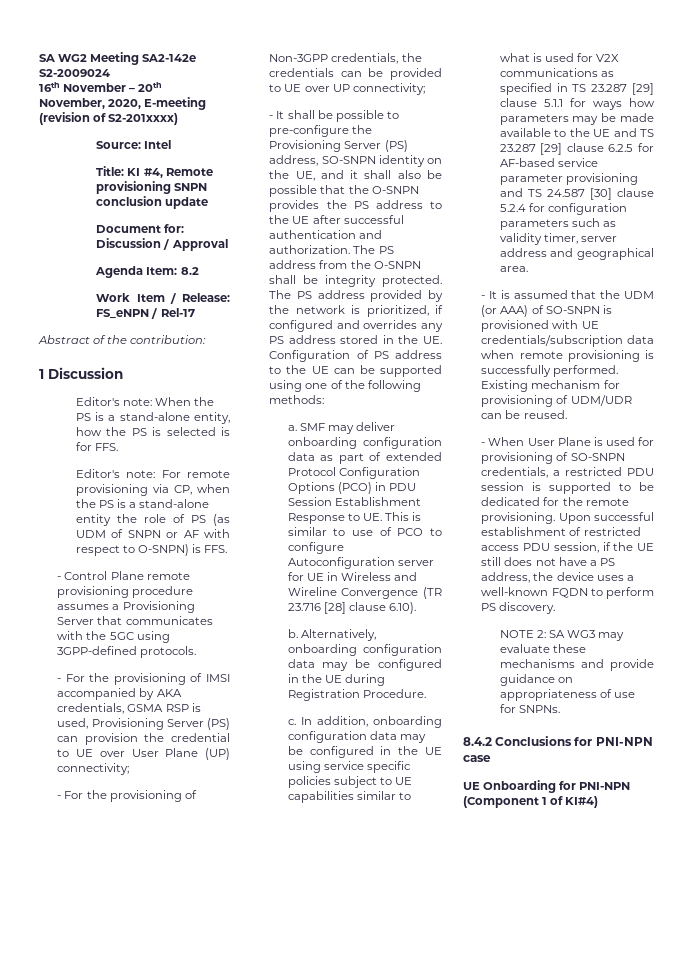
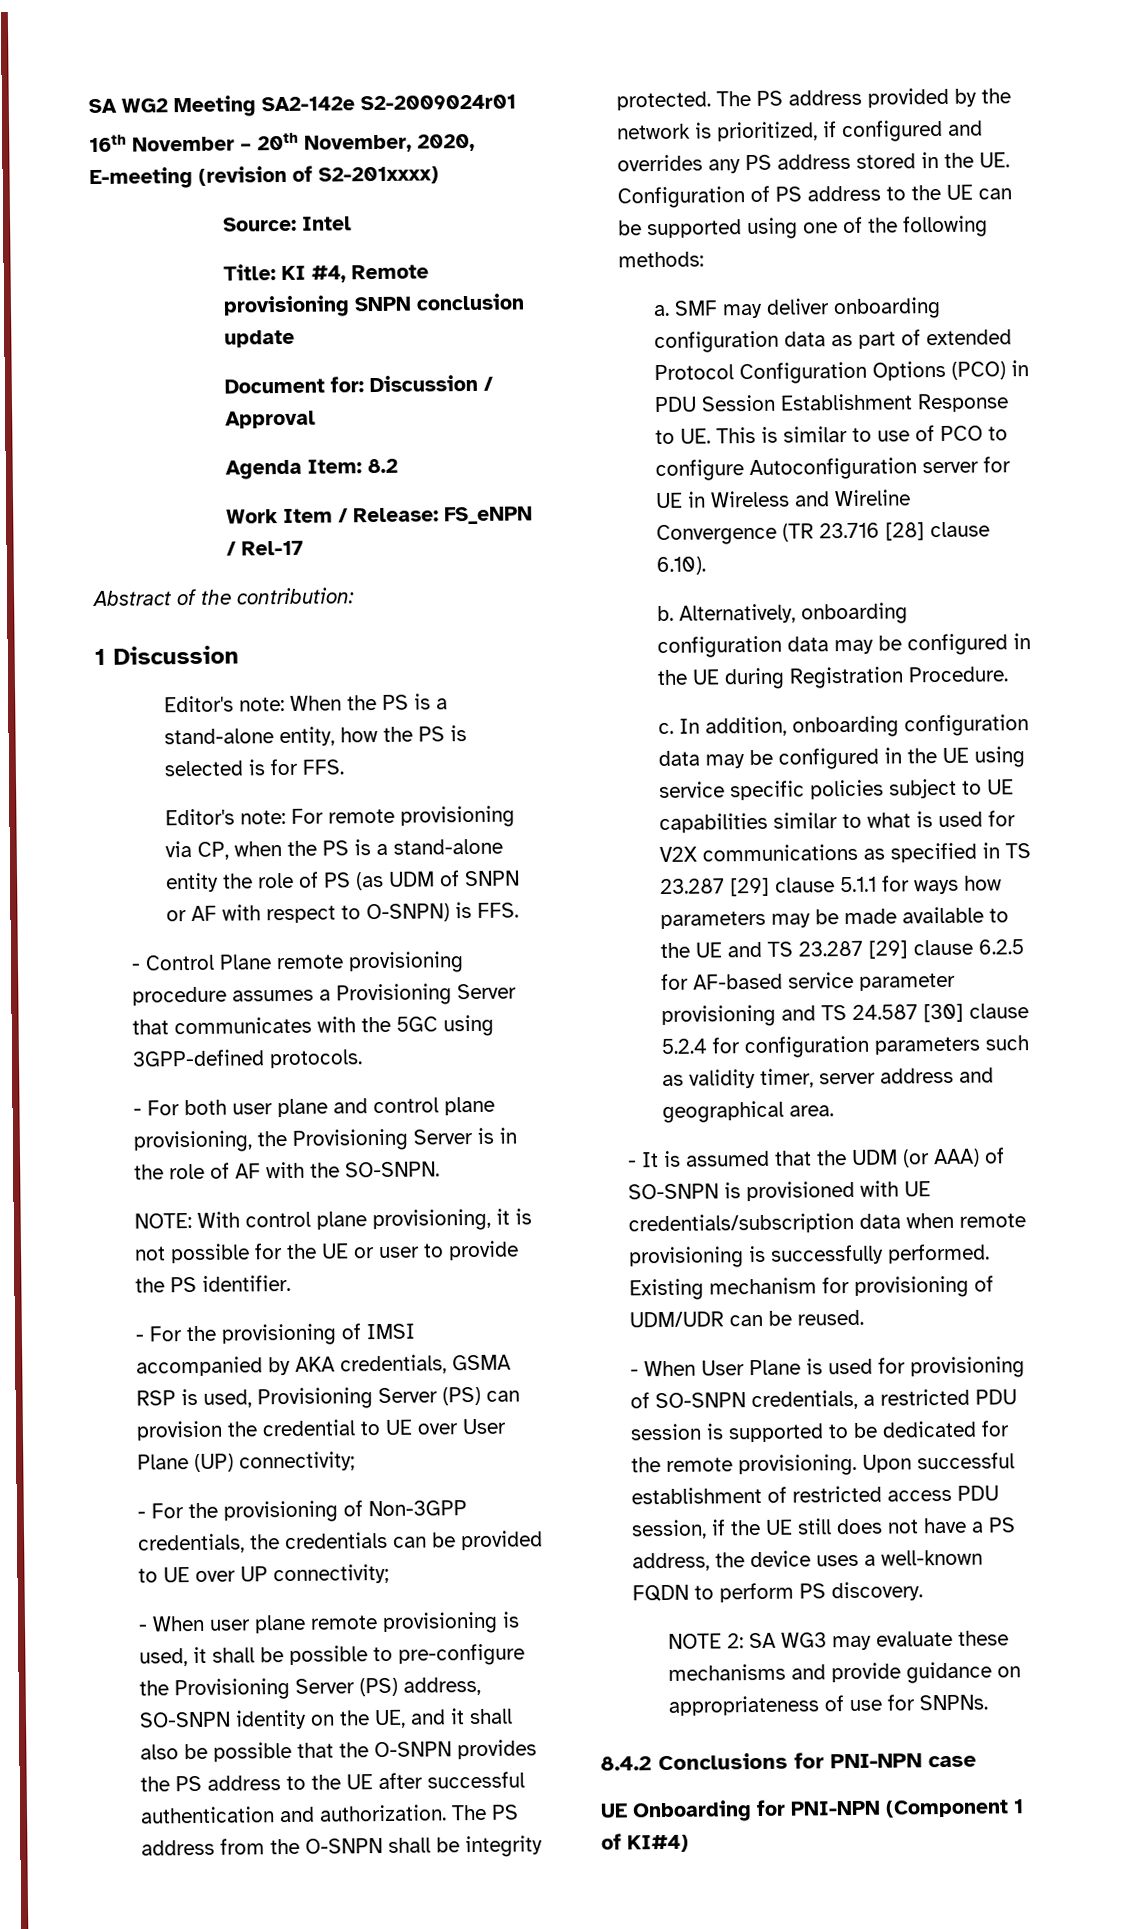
[39,69,110,77] S2-2009024 -> [360,94,516,111] S2-2009024r01
(197, 652) none -> [133,1096,496,1118] [133,1127,518,1153] [134,1161,441,1180] [134,1208,533,1232] [134,1240,520,1264] [135,1274,292,1293] // - For both user plane and control plane provisioning, the Provisioning Server is in the role of AF with the SO-SNPN. // NOTE: With control plane provisioning, it is not possible for the UE or user to provide the PS identifier.
[276,111,285,119] It -> [152,1611,521,1634] [139,1646,208,1667] When user plane remote provisioning is used, it

